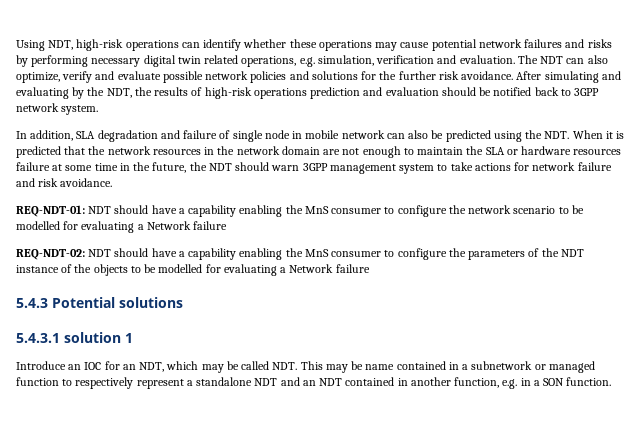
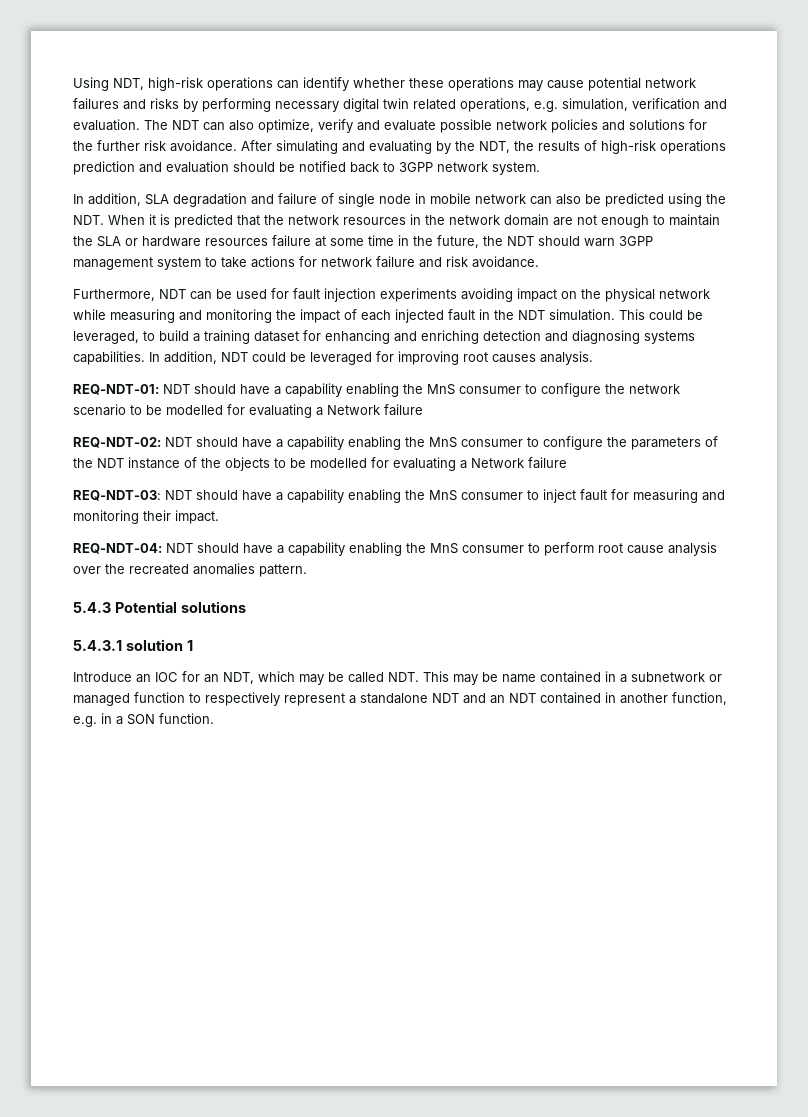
(113, 182) none -> [73,288,710,302] [73,309,703,323] [73,330,695,344] [73,351,593,365] // Furthermore, NDT can be used for fault injection experiments avoiding impact on the physical network while measuring and monitoring the impact of each injected fault in the NDT simulation. This could be leveraged, to build a training dataset for enhancing and enriching detection and diagnosing systems capabilities. In addition, NDT could be leveraged for improving root causes analysis.
(370, 268) none -> [73,489,725,503] [73,510,219,524] [73,542,717,556] [73,563,307,577] // REQ-NDT-03: NDT should have a capability enabling the MnS consumer to inject fault for measuring and monitoring their impact. // REQ-NDT-04: NDT should have a capability enabling the MnS consumer to perform root cause analysis over the recreated anomalies pattern.

